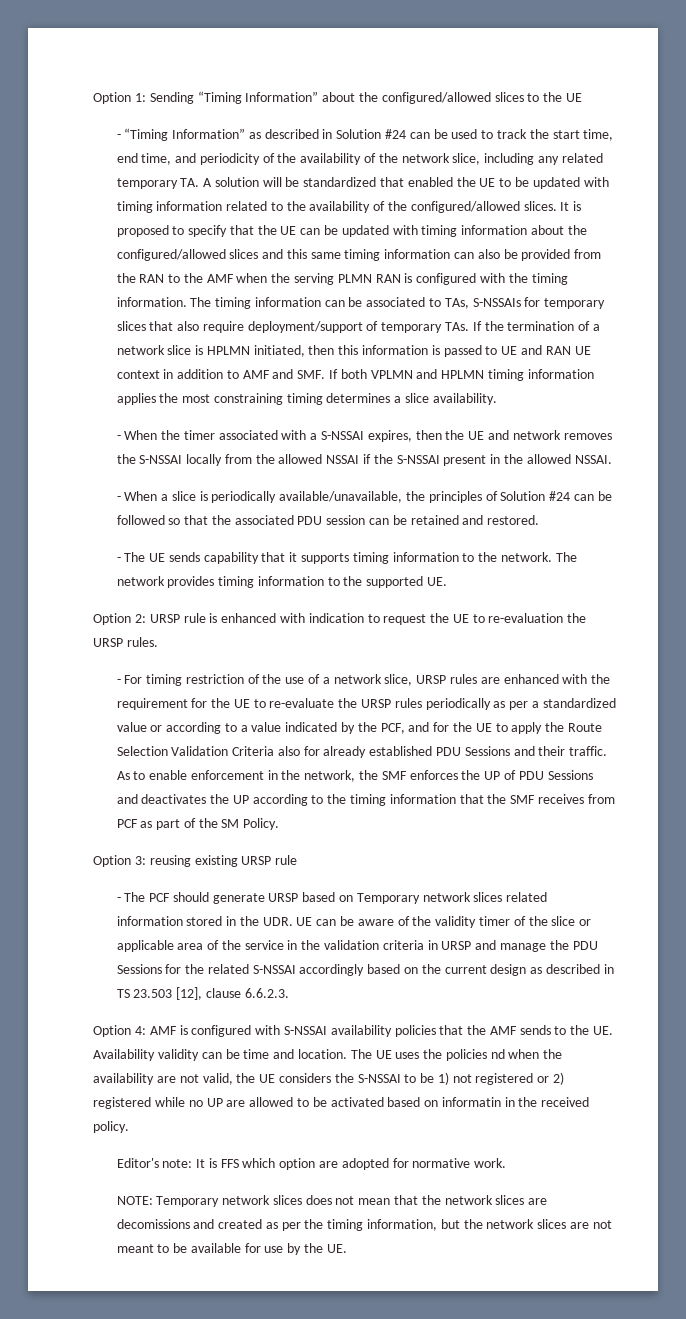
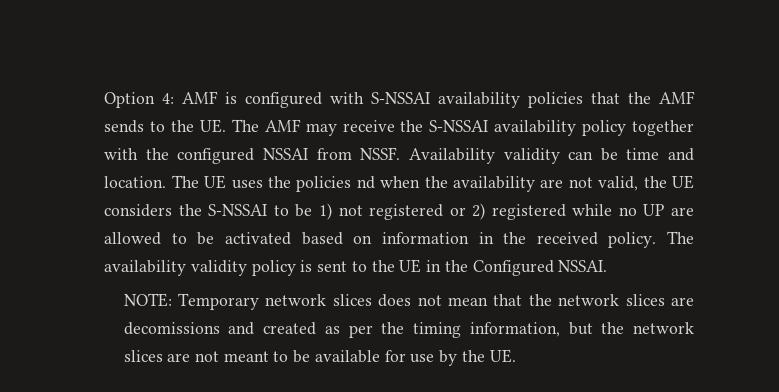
[93,91,582,104] [116,128,614,141] [116,153,603,165] [116,177,609,189] [116,201,582,213] [116,225,587,237] [116,249,602,261] [116,273,568,285] [116,297,606,309] [116,321,600,333] [116,345,591,357] [116,369,594,381] [116,393,497,405] [116,430,612,442] [116,454,612,466] [116,491,612,503] [116,515,540,525] [116,552,577,564] [116,576,448,588] [93,613,587,625] [93,637,159,647] [116,674,611,686] [116,698,616,710] [116,722,602,734] [116,746,608,758] [116,770,593,782] [116,794,615,806] [116,818,280,830] [93,855,298,867] [116,892,548,904] [116,916,592,928] [116,940,598,952] [116,964,614,976] [116,987,289,1000] [93,1025,132,1037] Option 1: Sending “Timing Information” about the configured/allowed slices to the UE // - “Timing Information” as described in Solution #24 can be used to track the start time, end time, and periodicity of the availability of the network slice, including any related temporary TA. A solution will be standardized that enabled the UE to be updated with timing information related to the availability of the configured/allowed slices. It is proposed to specify that the UE can be updated with timing information about the configured/allowed slices and this same timing information can also be provided from the RAN to the AMF when the serving PLMN RAN is configured with the timing information. The timing information can be associated to TAs, S-NSSAIs for temporary slices that also require deployment/support of temporary TAs. If the termination of a network slice is HPLMN initiated, then this information is passed to UE and RAN UE context in addition to AMF and SMF. If both VPLMN and HPLMN timing information applies the most constraining timing determines a slice availability. // - When the timer associated with a S-NSSAI expires, then the UE and network removes the S-NSSAI locally from the allowed NSSAI if the S-NSSAI present in the allowed NSSAI. // - When a slice is periodically available/unavailable, the principles of Solution #24 can be followed so that the associated PDU session can be retained and restored. // - The UE sends capability that it supports timing information to the network. The network provides timing information to the supported UE. // Option 2: URSP rule is enhanced with indication to request the UE to re-evaluation the URSP rules. // - For timing restriction of the use of a network slice, URSP rules are enhanced with the requirement for the UE to re-evaluate the URSP rules periodically as per a standardized value or according to a value indicated by the PCF, and for the UE to apply the Route Selection Validation Criteria also for already established PDU Sessions and their traffic. As to enable enforcement in the network, the SMF enforces the UP of PDU Sessions and deactivates the UP according to the timing information that the SMF receives from PCF as part of the SM Policy. // Option 3: reusing existing URSP rule // - The PCF should generate URSP based on Temporary network slices related information stored in the UDR. UE can be aware of the validity timer of the slice or applicable area of the service in the validation criteria in URSP and manage the PDU Sessions for the related S-NSSAI accordingly based on the current design as described in TS 23.503 [12], clause 6.6.2.3. // Option -> [104,92,156,108] Option
(613, 1030) none -> [231,119,694,136] [104,147,401,164] The AMF may receive the S-NSSAI availability policy together with the configured NSSAI from NSSF.
[441,1097,501,1107] informatin -> [381,232,469,244] information
[116,1158,507,1170] // Editor's note: It is FFS which option are adopted for normative work. -> [667,231,695,244] [104,259,608,276] The availability validity policy is sent to the UE in the Configured NSSAI.

